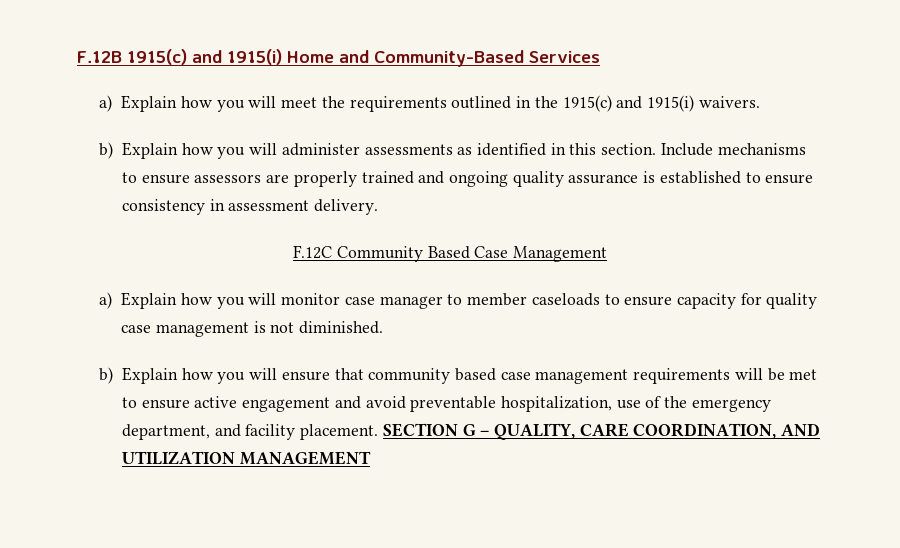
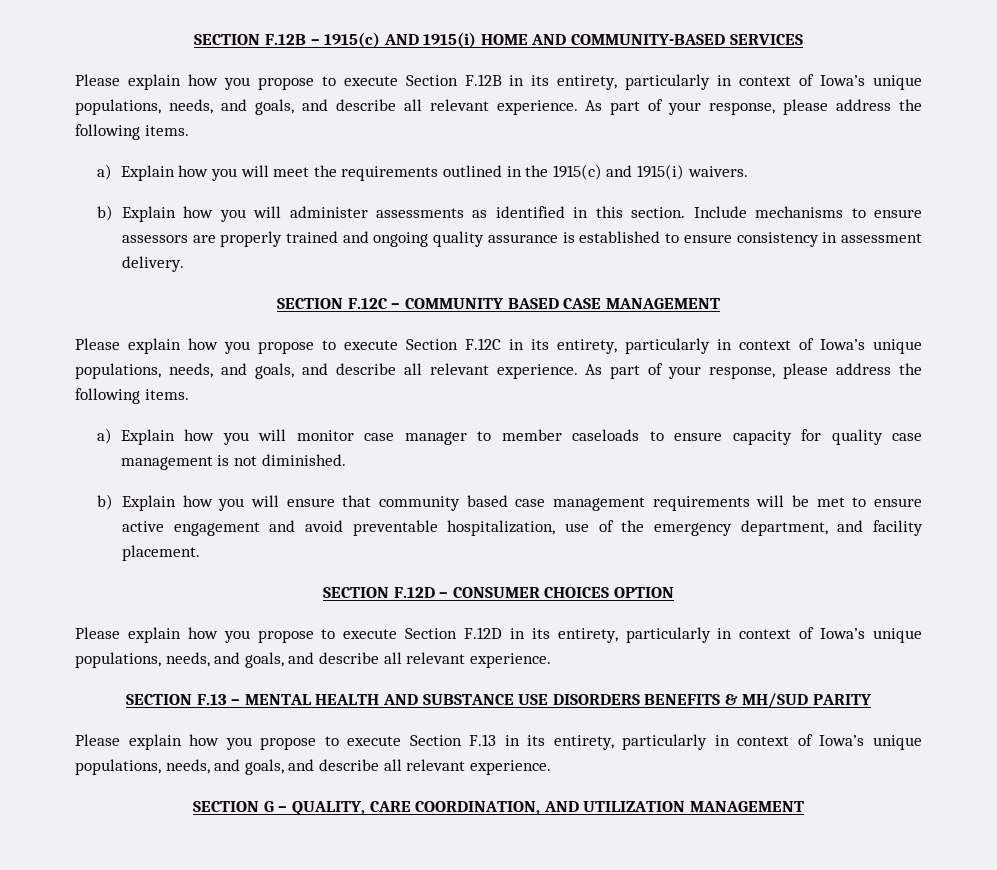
[77,49,600,67] F.12B 1915(c) and 1915(i) Home and Community-Based Services -> [194,32,803,48] [75,74,922,90] [75,99,922,115] [75,124,189,140] SECTION F.12B – 1915(c) AND 1915(i) HOME AND COMMUNITY-BASED SERVICES // Please explain how you propose to execute Section F.12B in its entirety, particularly in context of Iowa’s unique populations, needs, and goals, and describe all relevant experience. As part of your response, please address the following items.
[293,245,607,262] F.12C Community Based Case Management -> [277,298,720,309] [75,338,922,354] [75,363,922,379] [75,388,189,404] SECTION F.12C – COMMUNITY BASED CASE MANAGEMENT // Please explain how you propose to execute Section F.12C in its entirety, particularly in context of Iowa’s unique populations, needs, and goals, and describe all relevant experience. As part of your response, please address the following items.
(379, 432) none -> [323,587,674,598] [75,627,922,643] [75,652,551,668] [125,693,873,708] [75,734,922,750] [75,759,551,775] // SECTION F.12D – CONSUMER CHOICES OPTION // Please explain how you propose to execute Section F.12D in its entirety, particularly in context of Iowa’s unique populations, needs, and goals, and describe all relevant experience. // SECTION F.13 – MENTAL HEALTH AND SUBSTANCE USE DISORDERS BENEFITS & MH/SUD PARITY // Please explain how you propose to execute Section F.13 in its entirety, particularly in context of Iowa’s unique populations, needs, and goals, and describe all relevant experience. //

